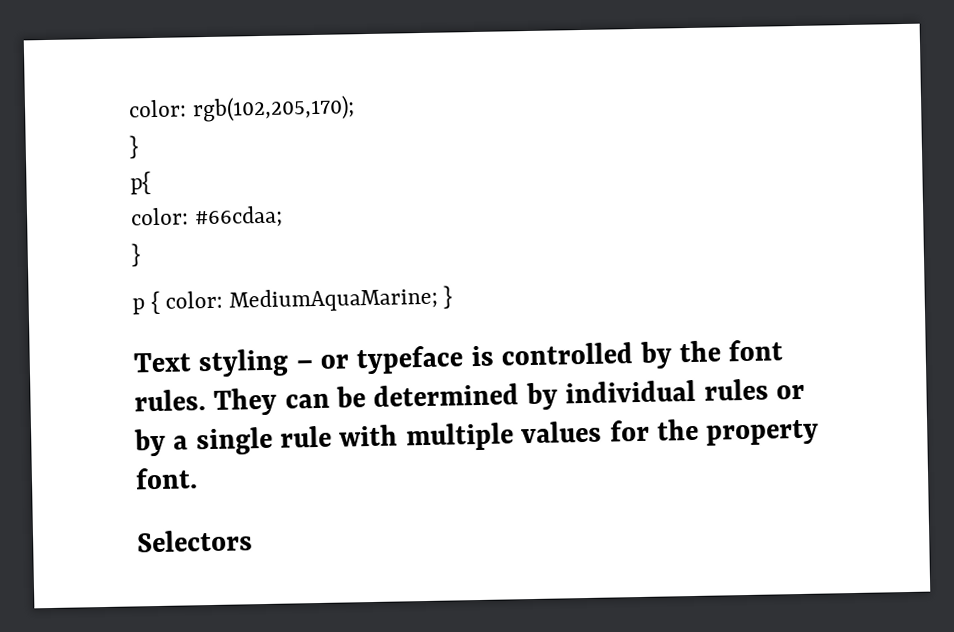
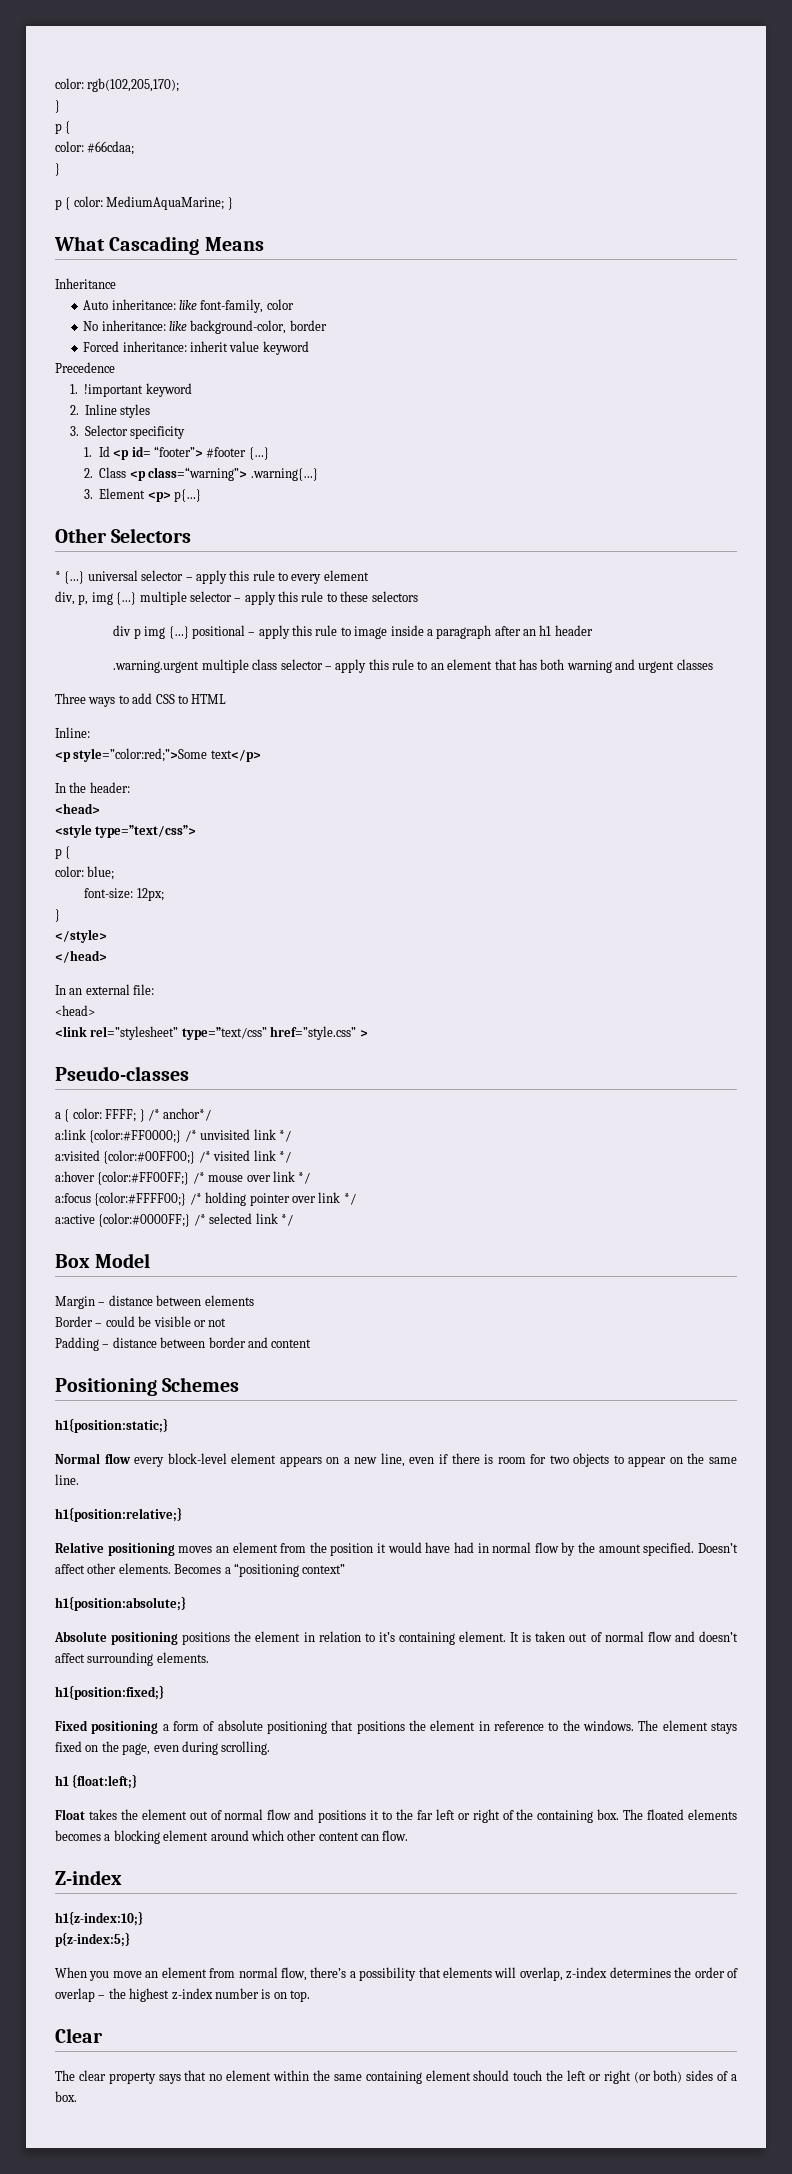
[130,171,151,195] p{ -> [55,121,71,134] p {
[133,339,784,378] [134,378,805,416] [134,418,820,457] [135,467,198,490] [136,529,253,553] Text styling – or typeface is controlled by the font rules. They can be determined by individual rules or by a single rule with multiple values for the property font. // Selectors -> [54,236,264,255] [55,278,116,289] [83,299,294,313] [83,320,327,334] [83,341,309,355] [55,362,115,373] [69,383,192,397] [69,404,151,418] [69,425,186,439] [84,446,269,460] [84,467,318,481] [84,488,202,502] [55,528,192,543] [55,570,369,584] [55,591,418,605] [113,625,593,639] [113,659,713,673] [55,693,227,707] [55,727,90,738] [55,748,261,762] [55,782,130,793] [55,803,100,814] [55,824,197,838] [55,846,71,859] [55,866,115,880] [84,888,164,901] [55,909,60,922] [55,929,107,943] [55,950,107,963] [55,984,155,995] [55,1005,95,1016] [55,1026,368,1040] [55,1066,189,1081] [55,1108,212,1122] [55,1129,291,1143] [55,1150,291,1164] [55,1171,311,1185] [55,1192,356,1206] [55,1213,293,1227] [55,1253,151,1268] [55,1295,254,1309] [55,1316,227,1327] [55,1337,312,1351] [55,1377,240,1396] [55,1418,168,1433] [55,1453,737,1467] [55,1474,79,1485] [55,1507,182,1522] [55,1542,739,1556] [55,1563,346,1577] [55,1596,186,1611] [54,1631,738,1645] [55,1652,209,1666] [55,1685,164,1700] [55,1720,737,1734] [55,1741,271,1755] [55,1774,138,1789] [55,1809,738,1823] [55,1830,409,1844] [55,1870,122,1885] [55,1911,143,1926] [55,1932,130,1947] [55,1967,739,1981] [55,1988,310,2002] [55,2028,103,2043] [55,2070,738,2084] [55,2091,77,2102] What Cascading Means // Inheritance // Auto inheritance: like font-family, color // No inheritance: like background-color, border // Forced inheritance: inherit value keyword // Precedence // 1. !important keyword // 2. Inline styles // 3. Selector specificity // 1. Id <p id= “footer”> #footer {…} // 2. Class <p class=“warning”> .warning{…} // 3. Element <p> p{…} // Other Selectors // * {…} universal selector – apply this rule to every element // div, p, img {…} multiple selector – apply this rule to these selectors // div p img {…} positional – apply this rule to image inside a paragraph after an h1 header // .warning.urgent multiple class selector – apply this rule to an element that has both warning and urgent classes // Three ways to add CSS to HTML // Inline: // <p style=”color:red;”>Some text</p> // In the header: // <head> // <style type=”text/css”> // p { // color: blue; // font-size: 12px; // } // </style> // </head> // In an external file: // <head> // <link rel=”stylesheet” type=”text/css” href=”style.css” > // Pseudo-classes // a { color: FFFF; } /* anchor*/ // a:link {color:#FF0000;} /* unvisited link */ // a:visited {color:#00FF00;} /* visited link */ // a:hover {color:#FF00FF;} /* mouse over link */ // a:focus {color:#FFFF00;} /* holding pointer over link */ // a:active {color:#0000FF;} /* selected link */ // Box Model // Margin – distance between elements // Border – could be visible or not // Padding – distance between border and content // Positioning Schemes // h1{position:static;} // Normal flow every block-level element appears on a new line, even if there is room for two objects to appear on the same line. // h1{position:relative;} // Relative positioning moves an element from the position it would have had in normal flow by the amount specified. Doesn’t affect other elements. Becomes a “positioning context” // h1{position:absolute;} // Absolute positioning positions the element in relation to it’s containing element. It is taken out of normal flow and doesn’t affect surrounding elements. // h1{position:fixed;} // Fixed positioning a form of absolute positioning that positions the element in reference to the windows. The element stays fixed on the page, even during scrolling. // h1 {float:left;} // Float takes the element out of normal flow and positions it to the far left or right of the containing box. The floated elements becomes a blocking element around which other content can flow. // Z-index // h1{z-index:10;} // p{z-index:5;} // When you move an element from normal flow, there’s a possibility that elements will overlap, z-index determines the order of overlap – the highest z-index number is on top. // Clear // The clear property says that no element within the same containing element should touch the left or right (or both) sides of a box.

